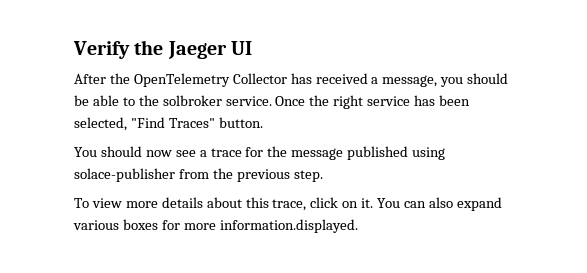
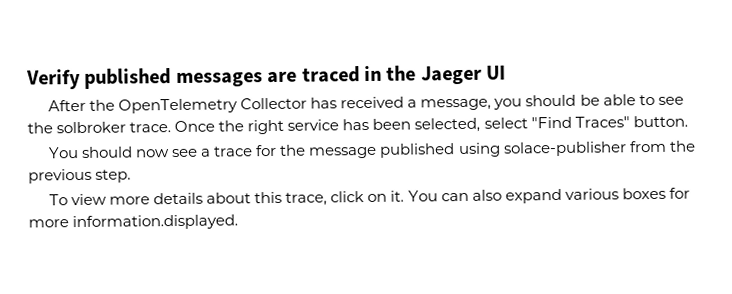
(130, 50) none -> [84,65,382,89] published messages are traced in
(135, 101) none -> [657,96,684,105] see
[225,96,272,106] service. -> [129,122,172,133] trace.
(127, 124) none -> [483,117,528,129] select

